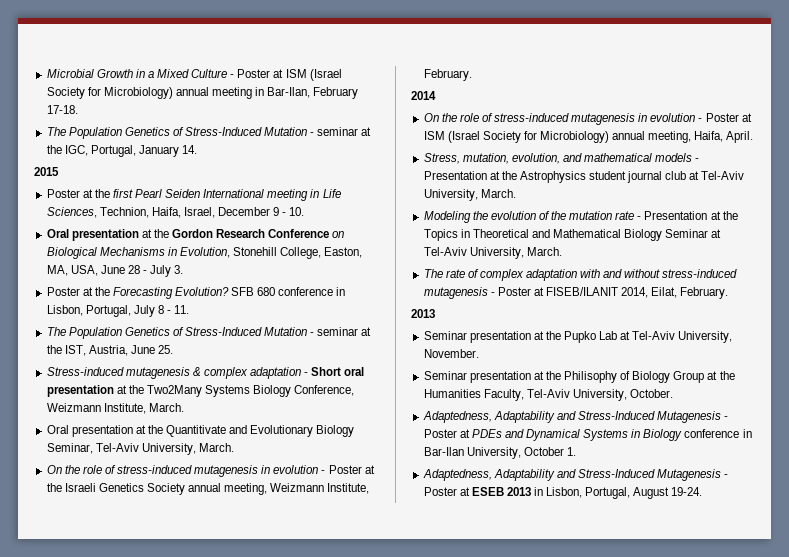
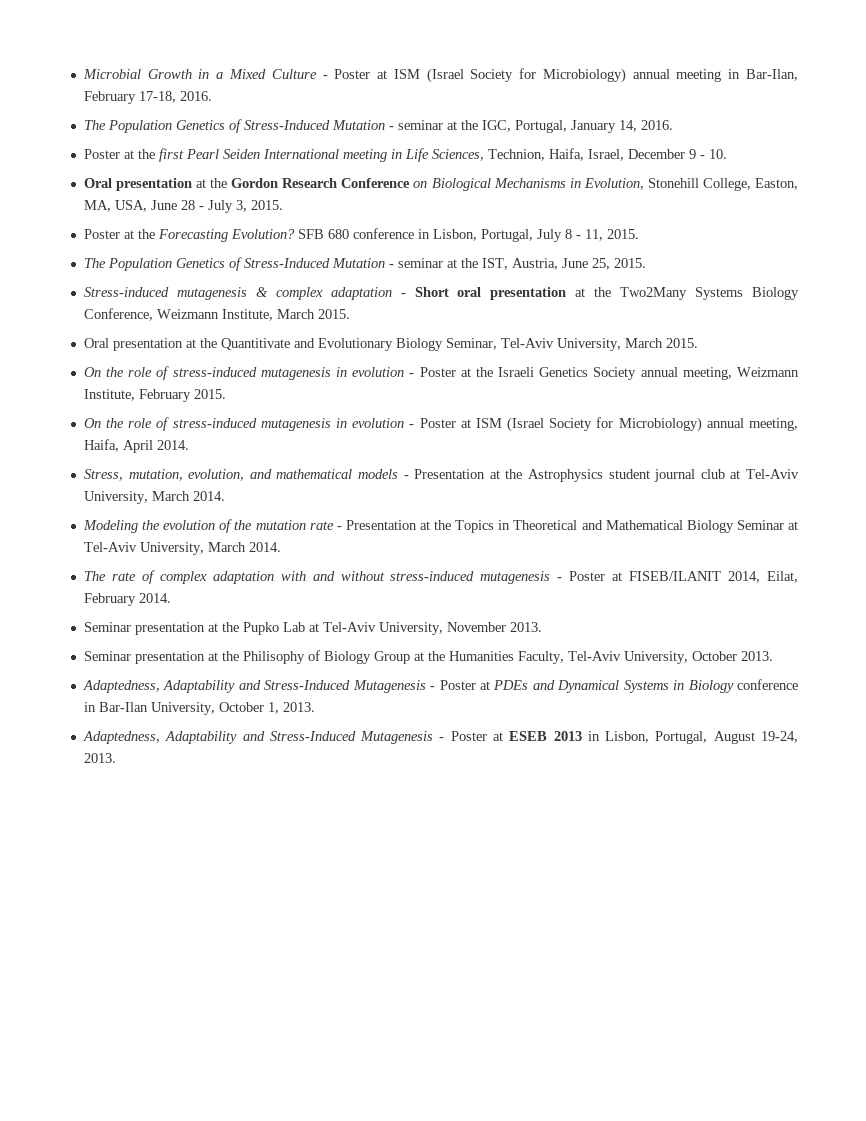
[46,105,78,114] 17-18. -> [138,91,212,103] 17-18, 2016.
[182,145,198,154] [34,167,59,176] 14. // 2015 -> [618,120,673,132] 14, 2016.
[174,265,184,274] 3. -> [235,200,283,212] 3, 2015.
[174,305,190,314] 11. -> [584,229,639,241] 11, 2015.
[158,345,174,354] 25. -> [591,258,646,270] 25, 2015.
[148,403,184,412] March. -> [276,309,350,319] March 2015.
[198,443,234,452] March. -> [624,338,698,348] March 2015.
[423,69,472,81] [411,91,436,100] February. // 2014 -> [138,389,226,402] February 2015.
[726,131,754,143] April. -> [122,440,189,453] April 2014.
[480,189,516,198] March. -> [151,491,225,501] March 2014.
[526,247,562,256] March. -> [207,542,281,552] March 2014.
[680,287,729,299] [411,309,435,318] February. // 2013 -> [83,593,171,606] February 2014.
[423,349,479,358] November. -> [446,622,542,632] November 2013.
[630,389,674,398] October. -> [691,651,773,661] October 2013.
[566,447,576,456] 1. -> [267,702,315,714] 1, 2013.
[671,487,703,496] 19-24. -> [760,731,798,743] [83,753,116,763] 19-24, 2013.

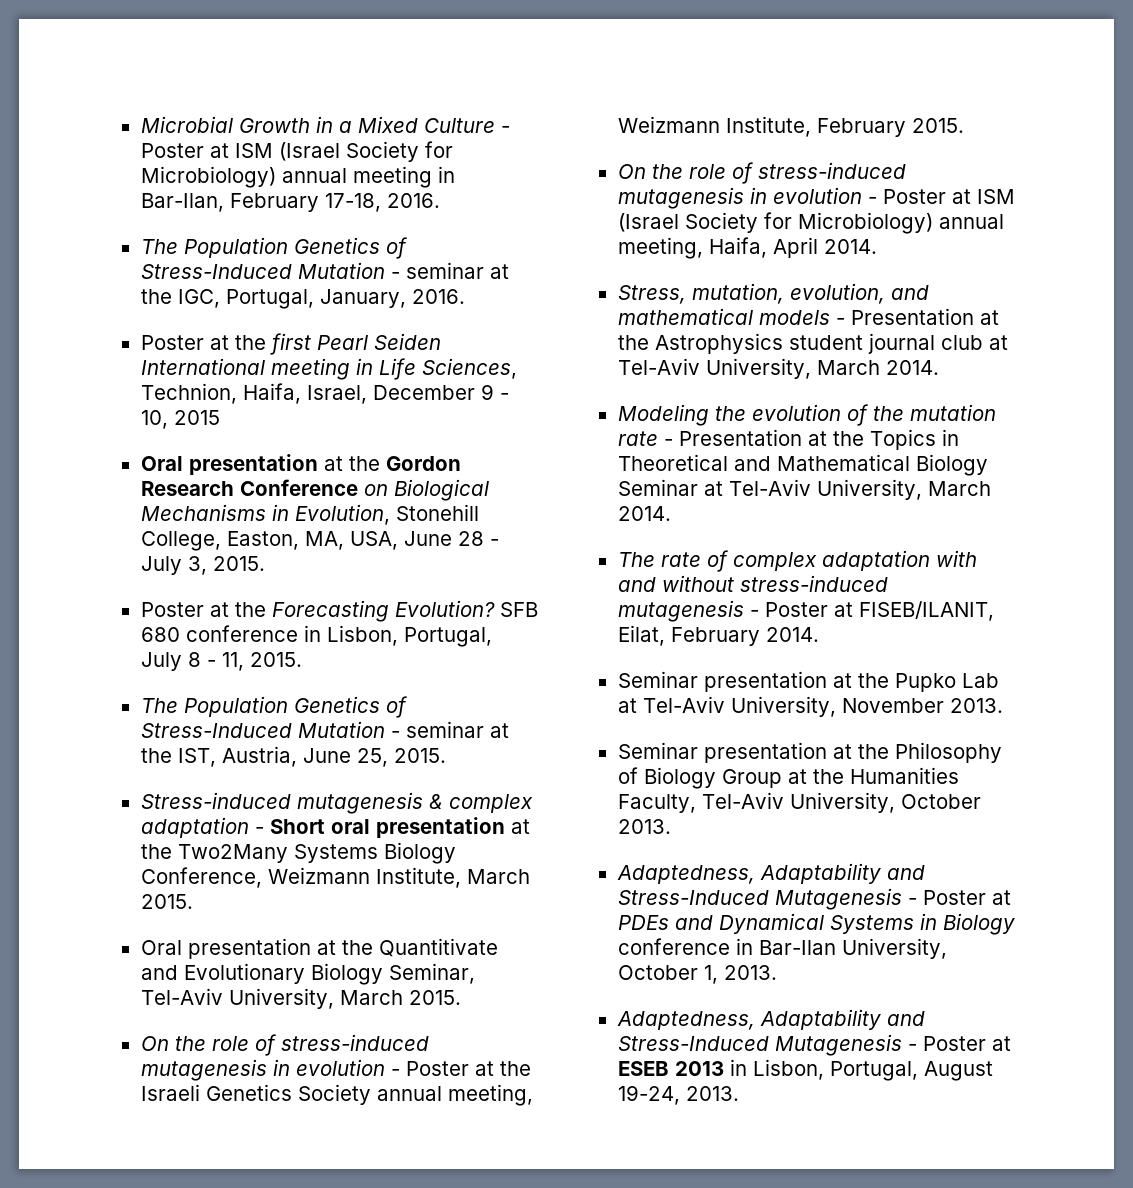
[570,120,637,133] January 14, -> [319,289,406,308] January,
[708,149,727,159] 10. -> [140,410,220,429] 10, 2015
[629,571,761,583] FISEB/ILANIT 2014, -> [858,601,994,621] FISEB/ILANIT,
[242,651,305,664] Philisophy -> [894,742,1002,763] Philosophy

